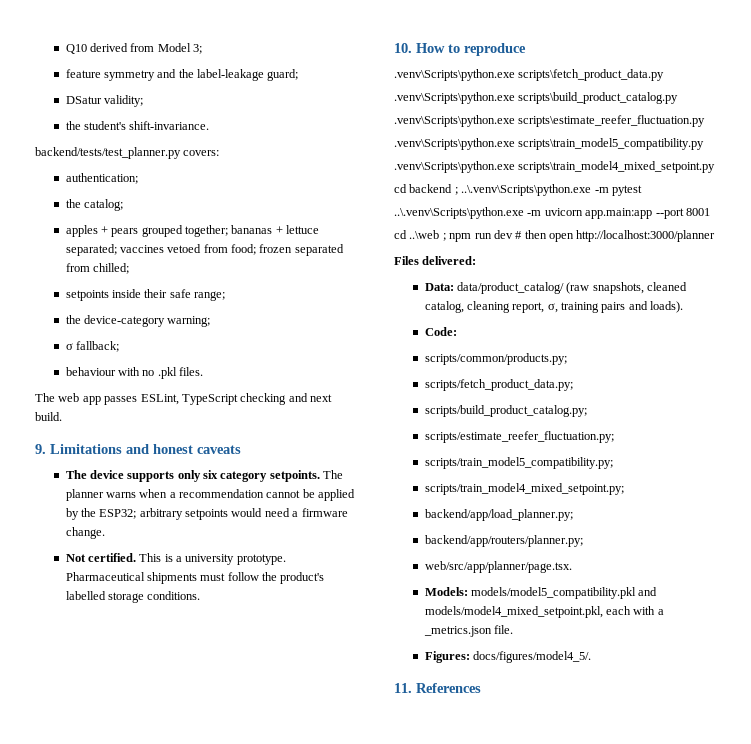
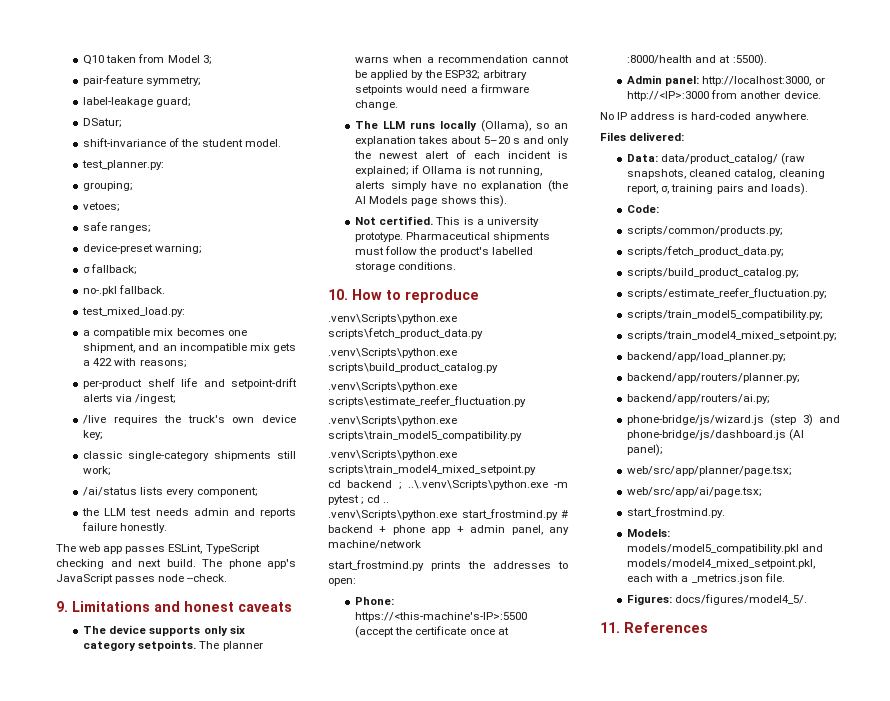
[89,43,128,52] derived -> [106,55,137,63] taken
[65,69,299,81] [65,95,143,107] [65,121,210,130] [35,147,220,159] [65,173,138,184] [65,199,123,211] [65,225,320,237] [65,244,344,256] [65,263,129,274] [65,289,226,301] [65,315,211,327] [65,341,119,352] [65,367,204,379] feature symmetry and the label-leakage guard; // DSatur validity; // the student's shift-invariance. // backend/tests/test_planner.py covers: // authentication; // the catalog; // apples + pears grouped together; bananas + lettuce separated; vaccines vetoed from food; frozen separated from chilled; // setpoints inside their safe range; // the device-category warning; // σ fallback; // behaviour with no .pkl files. -> [83,75,202,86] [83,97,192,107] [83,118,123,128] [83,138,281,147] [82,160,165,170] [83,181,134,191] [83,202,121,212] [83,222,152,233] [83,244,203,254] [83,264,138,275] [83,285,166,296] [82,307,186,317] [83,328,247,338] [83,343,296,353] [83,358,187,368] [83,378,297,389] [83,394,177,404] [83,415,296,425] [83,430,104,440] [83,451,296,461] [83,466,112,476] [83,487,258,497] [82,508,296,518] [82,522,168,533] pair-feature symmetry; // label-leakage guard; // DSatur; // shift-invariance of the student model. // test_planner.py: // grouping; // vetoes; // safe ranges; // device-preset warning; // σ fallback; // no-.pkl fallback. // test_mixed_load.py: // a compatible mix becomes one shipment, and an incompatible mix gets a 422 with reasons; // per-product shelf life and setpoint-drift alerts via /ingest; // /live requires the truck's own device key; // classic single-category shipments still work; // /ai/status lists every component; // the LLM test needs admin and reports failure honestly.
(62, 416) none -> [202,559,296,569] [56,574,228,584] The phone app's JavaScript passes node --check.
(105, 533) none -> [355,120,568,132] [355,136,569,146] [354,150,568,159] [355,165,542,176] [355,180,568,192] [355,195,507,207] // The LLM runs locally (Ollama), so an explanation takes about 5–20 s and only the newest alert of each incident is explained; if Ollama is not running, alerts simply have no explanation (the AI Models page shows this).
[394,207,710,219] [394,230,716,242] // ..\.venv\Scripts\python.exe -m uvicorn app.main:app --port 8001 // cd ..\web ; npm run dev # then open http://localhost:3000/planner -> [361,495,390,505] [328,509,568,520] [328,525,569,535] [328,540,421,549] [328,560,568,571] [328,578,356,586] [355,597,395,605] [355,612,528,622] [355,626,509,638] [627,54,767,66] [627,75,825,86] [627,90,821,101] [600,112,809,122] ; cd .. // .venv\Scripts\python.exe start_frostmind.py # backend + phone app + admin panel, any machine/network // start_frostmind.py prints the addresses to open: // Phone: https://<this-machine's-IP>:5500 (accept the certificate once at :8000/health and at :5500). // Admin panel: http://localhost:3000, or http://<IP>:3000 from another device. // No IP address is hard-coded anywhere.
[424,561,572,573] web/src/app/planner/page.tsx. -> [627,394,771,404] [627,414,840,426] [627,429,805,441] [627,444,664,456] [627,466,793,476] [627,487,763,497] [627,507,726,518] backend/app/routers/ai.py; // phone-bridge/js/wizard.js (step 3) and phone-bridge/js/dashboard.js (AI panel); // web/src/app/planner/page.tsx; // web/src/app/ai/page.tsx; // start_frostmind.py.

